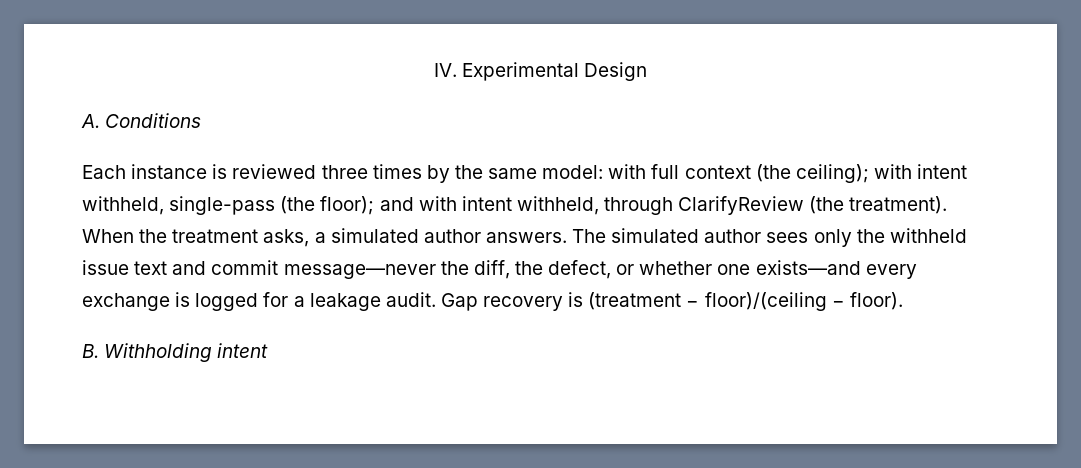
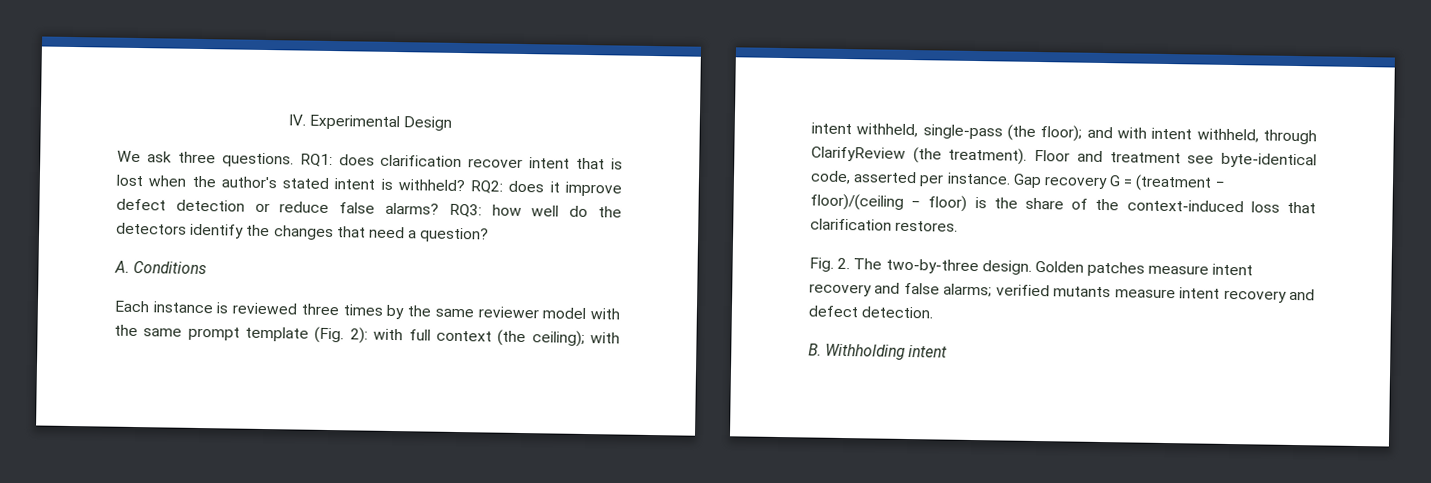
(648, 71) none -> [117,150,623,170] [116,174,622,197] [116,198,622,218] [116,222,490,243] // We ask three questions. RQ1: does clarification recover intent that is lost when the author's stated intent is withheld? RQ2: does it improve defect detection or reduce false alarms? RQ3: how well do the detectors identify the changes that need a question?
[542,165,604,179] model: -> [477,306,621,320] [114,324,368,344] reviewer model with the same prompt template (Fig. 2):
[82,228,967,247] [82,260,917,279] [82,292,903,311] When the treatment asks, a simulated author answers. The simulated author sees only the withheld issue text and commit message—never the diff, the defect, or whether one exists—and every exchange is logged for a leakage audit. Gap recovery is (treatment − floor)/(ceiling − floor). -> [1034,149,1317,169] [810,170,1226,192] [810,193,1316,214] [810,218,959,232] [809,257,1254,277] [809,282,1315,303] [808,305,935,319] Floor and treatment see byte-identical code, asserted per instance. Gap recovery G = (treatment − floor)/(ceiling − floor) is the share of the context-induced loss that clarification restores. // Fig. 2. The two-by-three design. Golden patches measure intent recovery and false alarms; verified mutants measure intent recovery and defect detection.

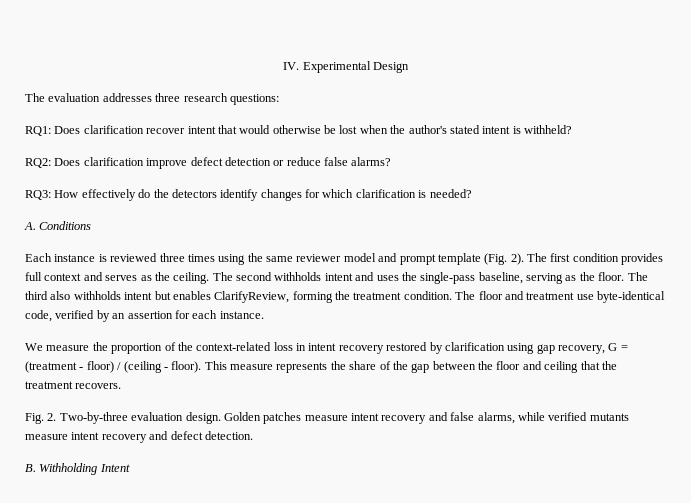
[117,150,375,168] We ask three questions. RQ1: does -> [25,93,279,105] [25,126,81,136] The evaluation addresses three research questions: // RQ1: Does
[610,158,623,170] is -> [239,125,336,134] would otherwise be
[470,180,560,194] RQ2: does it -> [25,157,144,168] // RQ2: Does clarification
[448,203,560,218] RQ3: how well -> [25,189,136,201] // RQ3: How effectively
[246,224,490,243] the changes that need a question? -> [260,189,472,201] changes for which clarification is needed?
[386,304,405,320] by -> [218,254,246,265] using
[590,308,621,320] [114,324,620,347] [811,122,1317,145] [811,146,1071,165] with the same prompt template (Fig. 2): with full context (the ceiling); with intent withheld, single-pass (the floor); and with intent withheld, through ClarifyReview (the treatment). Floor -> [378,253,664,265] [25,272,648,284] [25,291,503,303] and prompt template (Fig. 2). The first condition provides full context and serves as the ceiling. The second withholds intent and uses the single-pass baseline, serving as the floor. The third also withholds intent but enables ClarifyReview, forming the treatment condition. The floor
[1187,155,1215,164] see -> [576,294,594,300] use
[853,171,1226,192] [810,193,1316,214] [810,218,959,232] asserted per instance. Gap recovery G = (treatment − floor)/(ceiling − floor) is the share of the context-induced loss that clarification restores. -> [55,310,264,322] [25,342,628,354] [25,361,617,373] [25,381,122,389] verified by an assertion for each instance. // We measure the proportion of the context-related loss in intent recovery restored by clarification using gap recovery, G = (treatment - floor) / (ceiling - floor). This measure represents the share of the gap between the floor and ceiling that the treatment recovers.
[853,258,979,275] The two-by-three -> [59,412,184,424] Two-by-three evaluation
[943,283,993,298] alarms; -> [477,412,545,424] alarms, while
[908,345,948,358] intent -> [99,464,130,472] Intent

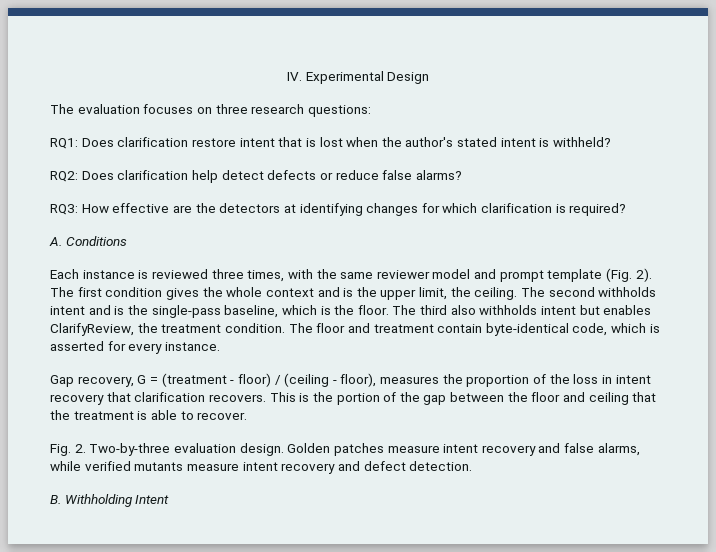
[102,93,152,102] addresses -> [143,104,212,114] focuses on
[146,128,186,134] recover -> [191,138,236,147] restore
[239,125,336,134] would otherwise be -> [305,138,316,147] is
[146,157,271,169] improve defect detection -> [191,170,317,183] help detect defects
[81,189,259,201] effectively do the detectors identify -> [112,203,363,216] effective are the detectors at identifying
[429,189,472,198] needed? -> [569,203,627,216] required?
[187,254,246,265] times using -> [247,269,313,282] times, with
[621,253,664,265] [25,272,152,281] provides full context and serves as -> [165,287,448,300] gives the whole context and is the upper limit,
[376,275,399,281] uses -> [114,306,125,315] is
[526,273,577,284] serving as -> [281,305,331,315] which is
[292,291,333,303] forming -> (134, 329) none
[576,294,594,300] use -> [437,324,483,333] contain
[55,310,264,322] [25,342,555,354] verified by an assertion for each instance. // We measure the proportion of the context-related loss in intent recovery restored by clarification using gap -> [611,323,660,333] [50,341,220,354] [50,375,74,387] which is asserted for every instance. // Gap
[171,361,377,373] floor). This measure represents the share -> [340,373,651,387] [50,392,380,405] floor), measures the proportion of the loss in intent recovery that clarification recovers. This is the portion
[75,383,122,389] recovers. -> [137,410,248,420] is able to recover.

